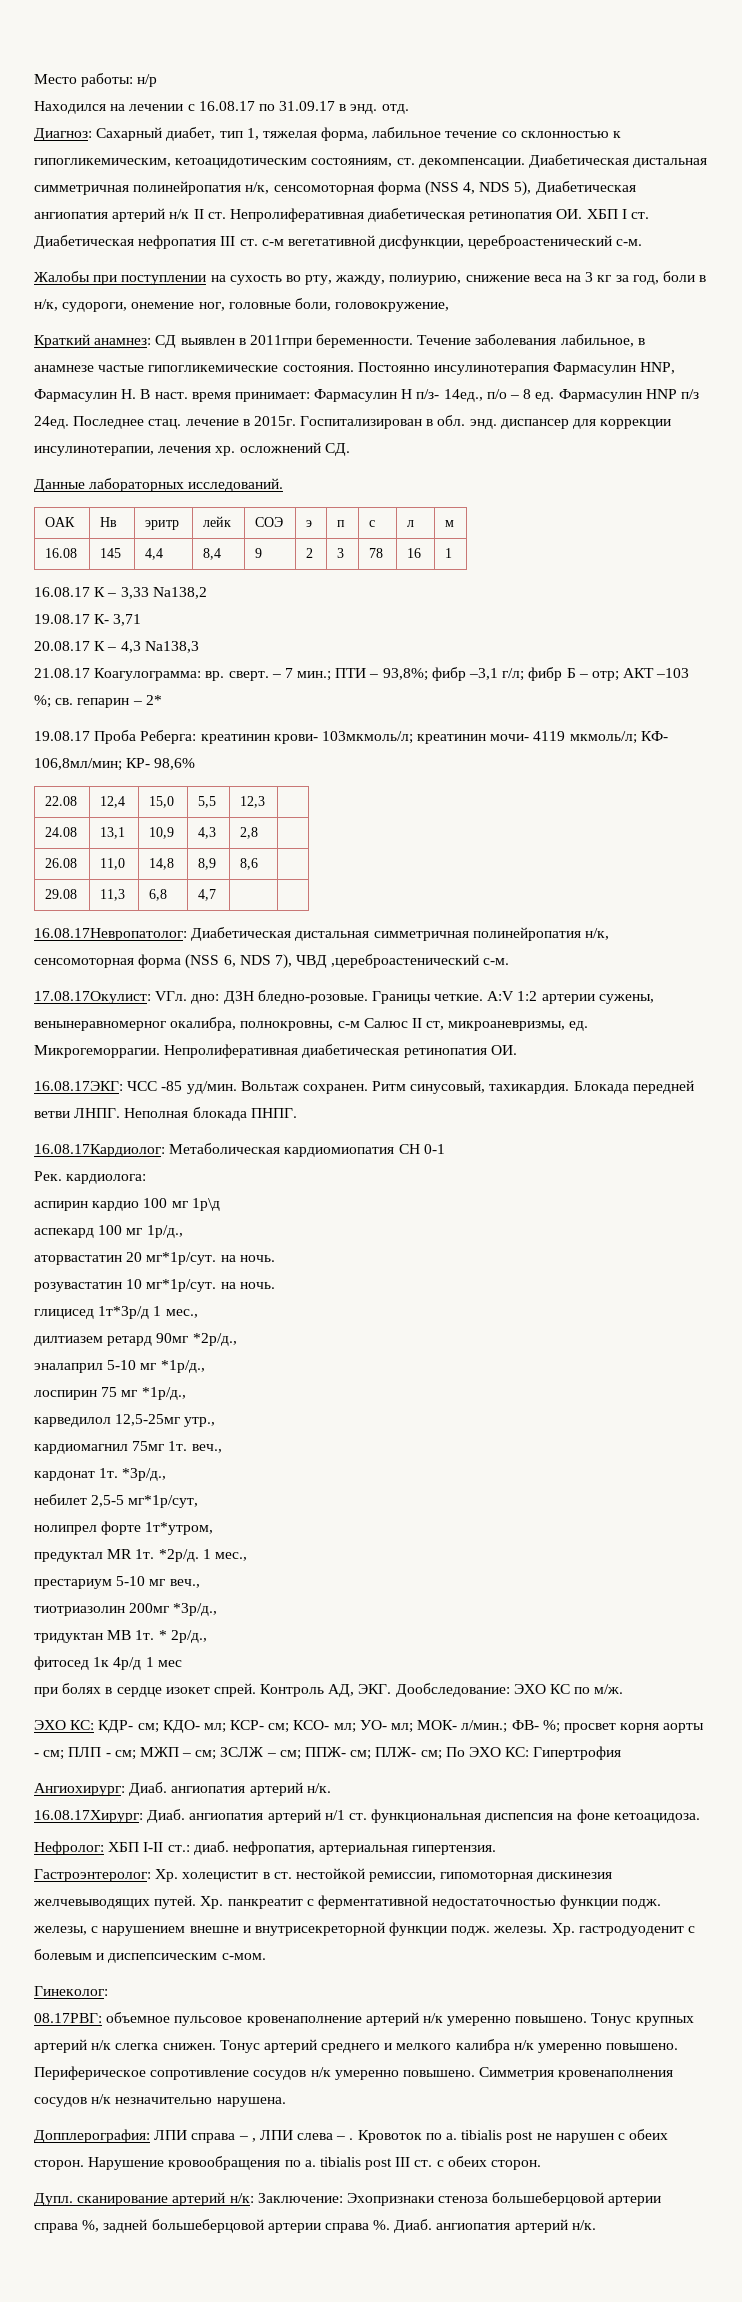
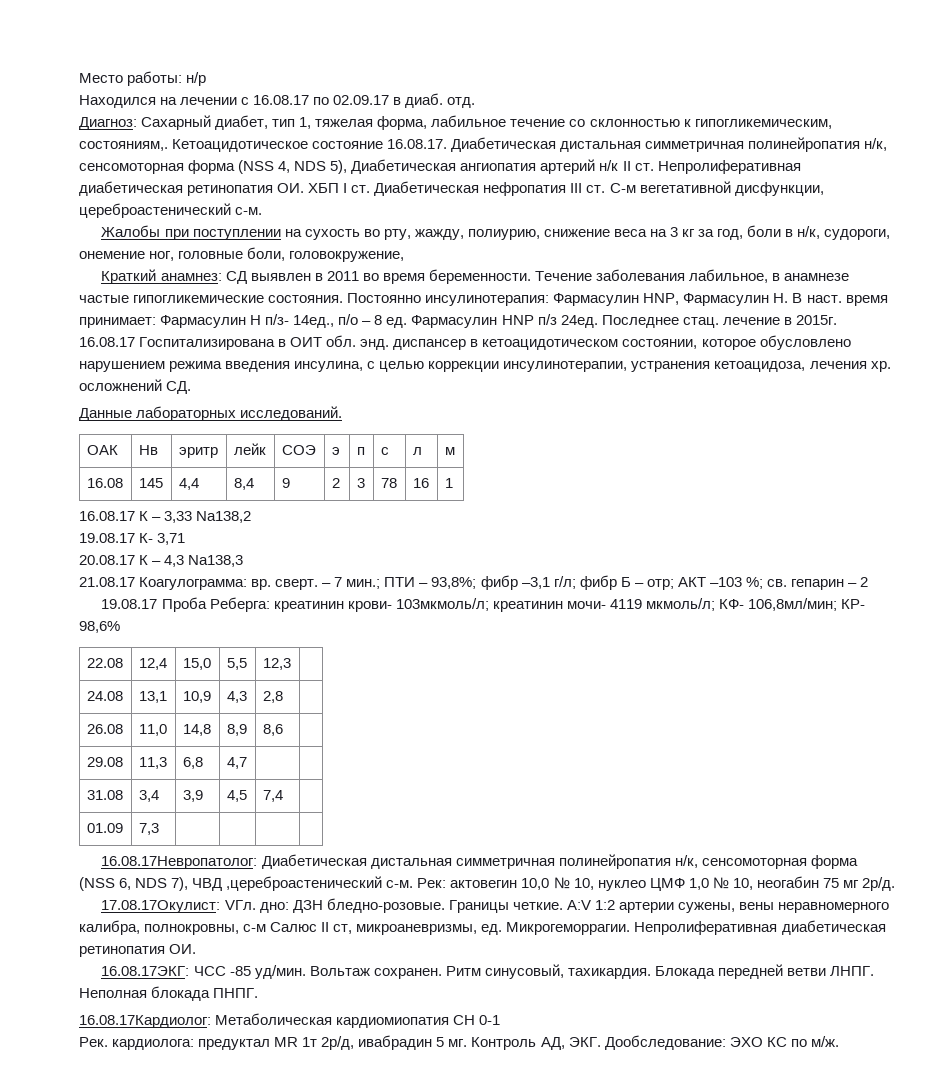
[279,101,378,114] 31.09.17 в энд. -> [333,93,444,108] 02.09.17 в диаб.
[175,158,525,168] кетоацидотическим состояниям, ст. декомпенсации. -> [79,139,448,152] состояниям,. Кетоацидотическое состояние 16.08.17.
[261,239,284,246] с-м -> [609,183,636,193] С-м
[249,335,312,348] 2011гпри -> [326,271,425,284] 2011 во время
[433,365,549,375] инсулинотерапия -> [425,295,550,306] инсулинотерапия:
[300,415,672,429] [34,446,154,456] Госпитализирован в обл. энд. диспансер для коррекции инсулинотерапии, -> [79,335,851,350] [79,361,806,372] 16.08.17 Госпитализирована в ОИТ обл. энд. диспансер в кетоацидотическом состоянии, которое обусловлено нарушением режима введения инсулина, с целью коррекции инсулинотерапии, устранения кетоацидоза,
[145,695,162,705] 2* -> [860,577,869,587] 2
(217, 895) none -> [86,790,123,800] [138,790,159,802] [182,790,203,802] [226,790,247,802] [262,790,283,802] [86,823,123,833] [138,823,159,835] // 31.08 | 3,4 | 3,9 | 4,5 | 7,4 | // 01.09 | 7,3 | | | |
(510, 961) none -> [417,876,895,891] Рек: актовегин 10,0 № 10, нуклео ЦМФ 1,0 № 10, неогабин 75 мг 2р/д.
[34,1017,237,1031] венынеравномерног окалибра, -> [739,902,890,913] [79,920,140,935] вены неравномерного калибра,
[34,1198,220,1211] [34,1225,183,1238] [34,1252,275,1265] [34,1279,275,1292] [34,1306,198,1319] [34,1333,237,1346] [34,1360,205,1373] [34,1387,186,1400] [34,1414,216,1427] [34,1441,222,1454] [34,1468,167,1481] [34,1494,199,1508] [34,1521,214,1535] [34,1549,247,1562] [34,1576,200,1589] [34,1603,218,1616] [34,1630,207,1643] [34,1656,182,1670] [34,1683,256,1697] // аспирин кардио 100 мг 1р\д // аспекард 100 мг 1р/д., // аторвастатин 20 мг*1р/сут. на ночь. // розувастатин 10 мг*1р/сут. на ночь. // глицисед 1т*3р/д 1 мес., // дилтиазем ретард 90мг *2р/д., // эналаприл 5-10 мг *1р/д., // лоспирин 75 мг *1р/д., // карведилол 12,5-25мг утр., // кардиомагнил 75мг 1т. веч., // кардонат 1т. *3р/д., // небилет 2,5-5 мг*1р/сут, // нолипрел форте 1т*утром, // предуктал МR 1т. *2р/д. 1 мес., // престариум 5-10 мг веч., // тиотриазолин 200мг *3р/д., // тридуктан МВ 1т. * 2р/д., // фитосед 1к 4р/д 1 мес // при болях в сердце изокет спрей. -> [198,1035,468,1050] предуктал MR 1т 2р/д, ивабрадин 5 мг.
[34,1720,705,1733] [34,1746,622,1760] [34,1782,331,1796] [34,1809,700,1823] [34,1841,497,1855] [34,1868,613,1882] [33,1895,662,1909] [33,1922,696,1936] [34,1949,266,1963] [34,1986,108,1996] [34,2012,694,2026] [34,2039,679,2053] [34,2066,674,2080] [34,2094,286,2107] [34,2129,669,2143] [34,2156,542,2170] [34,2192,662,2206] [34,2219,596,2233] // ЭХО КС: КДР- см; КДО- мл; КСР- см; КСО- мл; УО- мл; МОК- л/мин.; ФВ- %; просвет корня аорты - см; ПЛП - см; МЖП – см; ЗСЛЖ – см; ППЖ- см; ПЛЖ- см; По ЭХО КС: Гипертрофия // Ангиохирург: Диаб. ангиопатия артерий н/к. // 16.08.17Хирург: Диаб. ангиопатия артерий н/1 ст. функциональная диспепсия на фоне кетоацидоза. // Нефролог: ХБП I-II ст.: диаб. нефропатия, артериальная гипертензия. // Гастроэнтеролог: Хр. холецистит в ст. нестойкой ремиссии, гипомоторная дискинезия желчевыводящих путей. Хр. панкреатит с ферментативной недостаточностью функции подж. железы, с нарушением внешне и внутрисекреторной функции подж. железы. Хр. гастродуоденит с болевым и диспепсическим с-мом. // Гинеколог: // 08.17РВГ: объемное пульсовое кровенаполнение артерий н/к умеренно повышено. Тонус крупных артерий н/к слегка снижен. Тонус артерий среднего и мелкого калибра н/к умеренно повышено. Периферическое сопротивление сосудов н/к умеренно повышено. Симметрия кровенаполнения сосудов н/к незначительно нарушена. // Допплерография: ЛПИ справа – , ЛПИ слева – . Кровоток по а. tibialis роst не нарушен с обеих сторон. Нарушение кровообращения по а. tibialis роst III ст. с обеих сторон. // Дупл. сканирование артерий н/к: Заключение: Эхопризнаки стеноза большеберцовой артерии справа %, задней большеберцовой артерии справа %. Диаб. ангиопатия артерий н/к. -> (839, 1041) none

